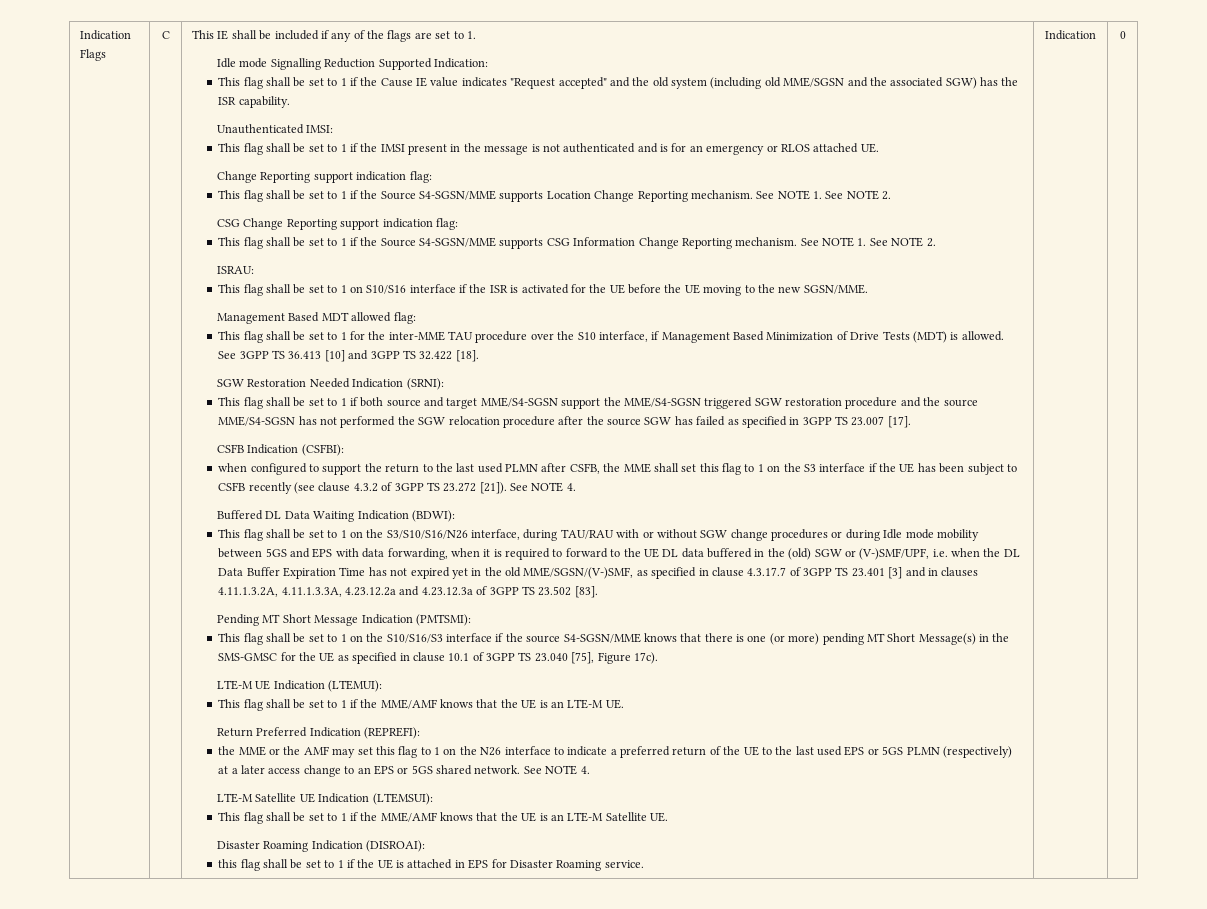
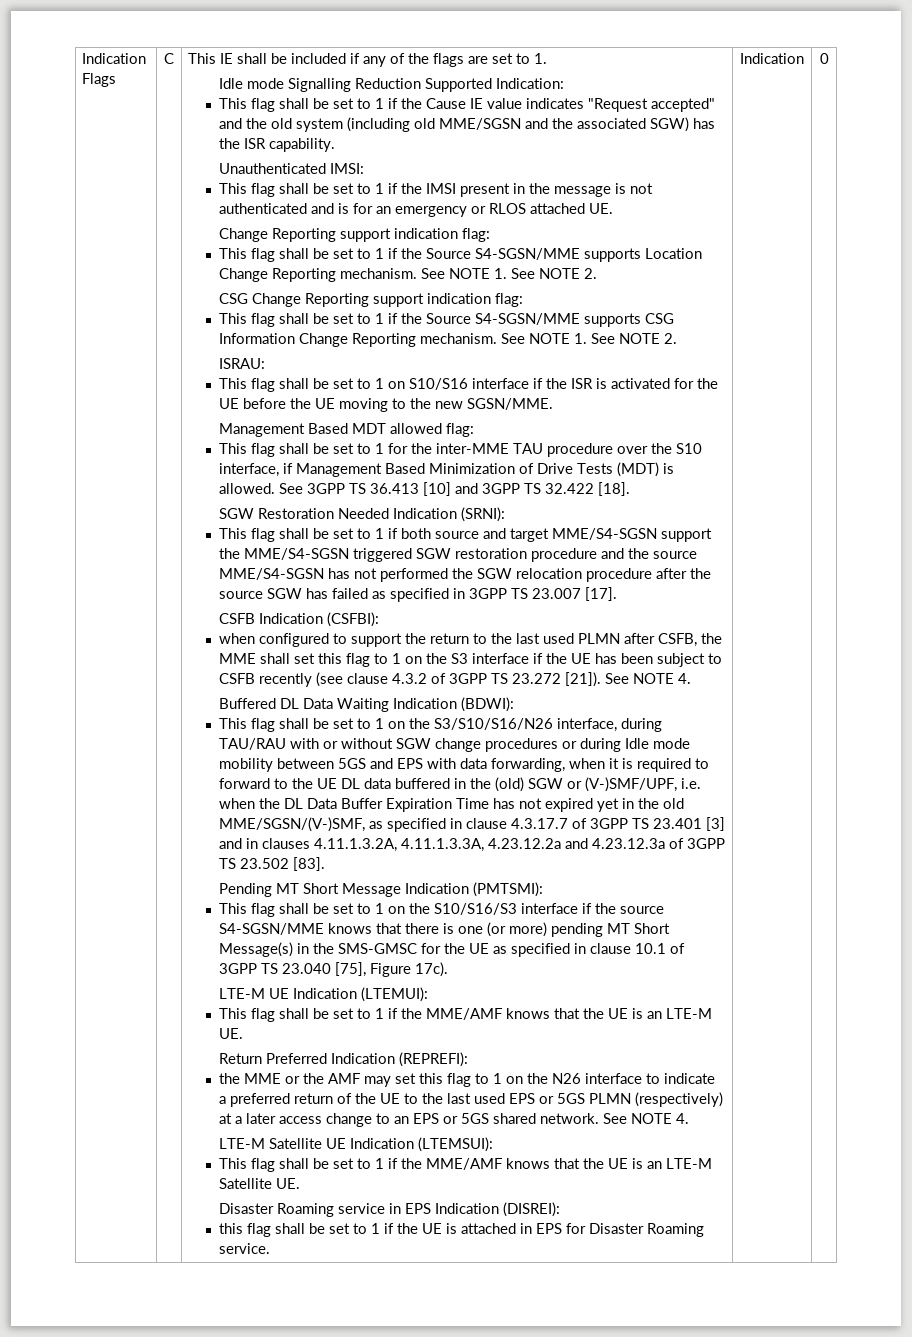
[311,840,426,852] Indication (DISROAI): -> [337,1202,560,1217] service in EPS Indication (DISREI):

